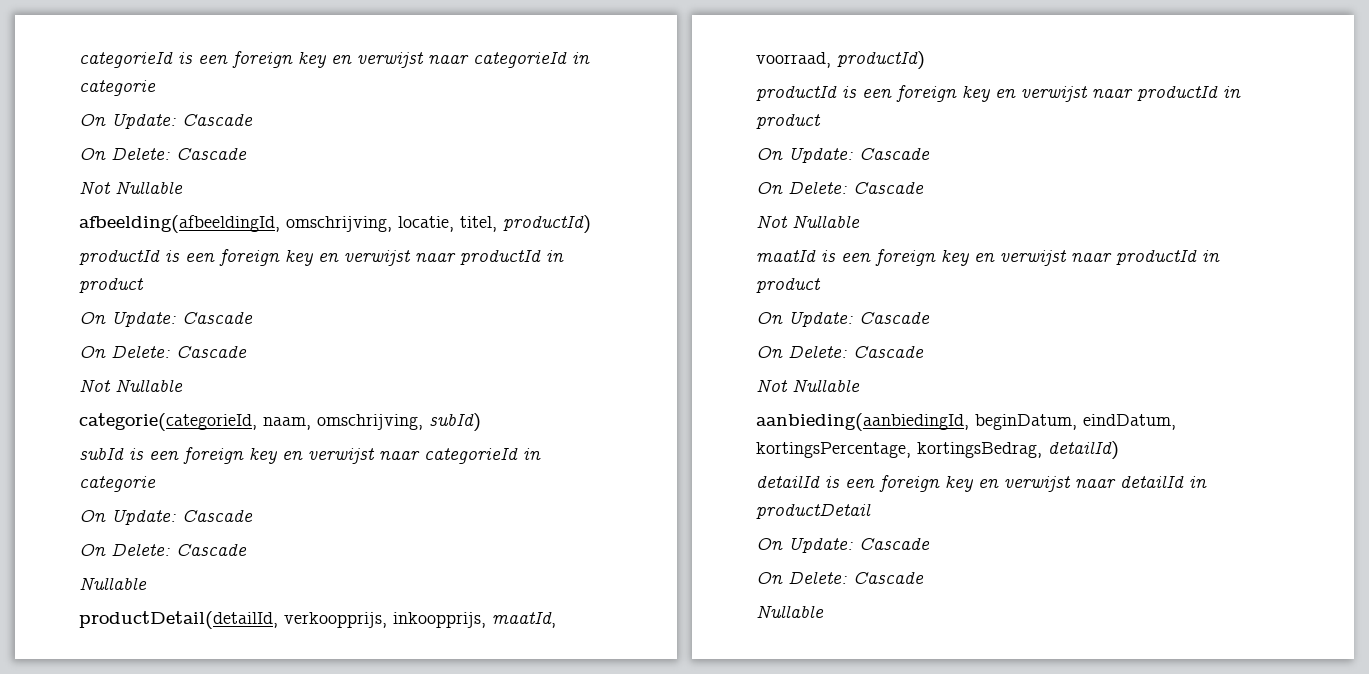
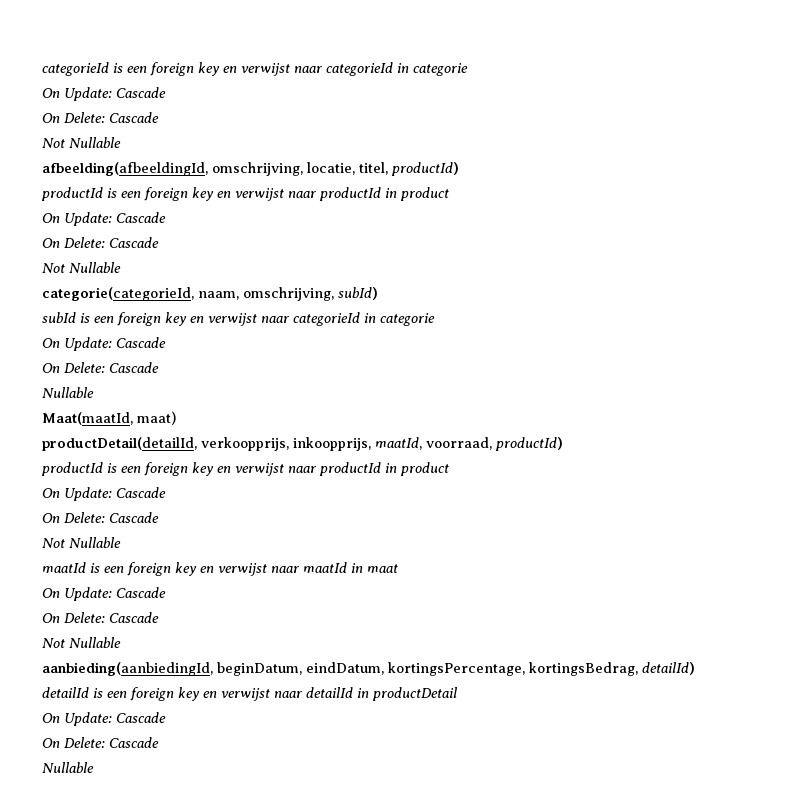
(147, 583) none -> [42,411,176,425] // Maat(maatId, maat)
[1116,250,1220,265] [756,278,821,293] productId in product -> [303,562,398,573] maatId in maat

